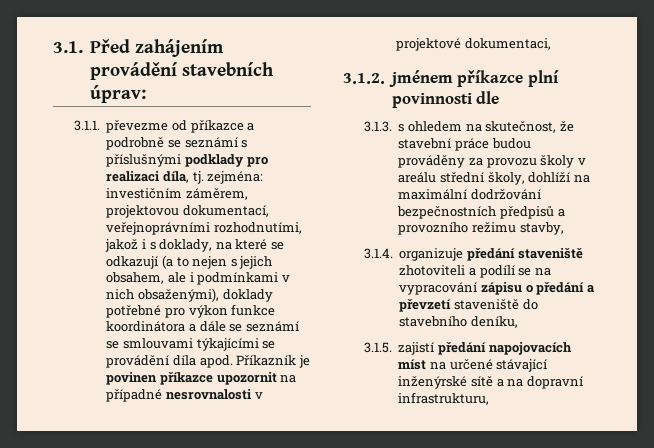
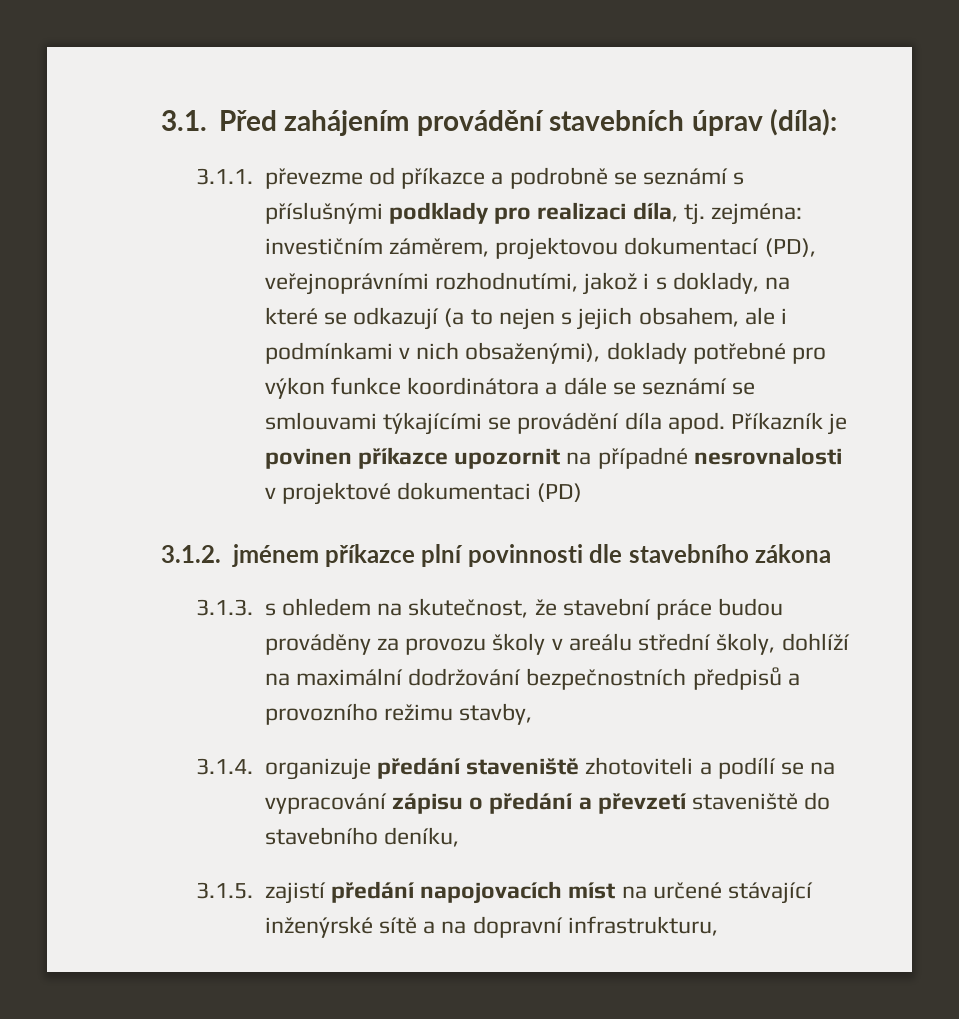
[89,85,146,103] úprav: -> [691,109,838,136] úprav (díla):
[182,205,269,217] dokumentací, -> [624,237,816,257] dokumentací (PD),
[464,38,551,50] dokumentaci, -> [397,482,583,502] dokumentaci (PD)
(500, 97) none -> [628,544,832,563] stavebního zákona

